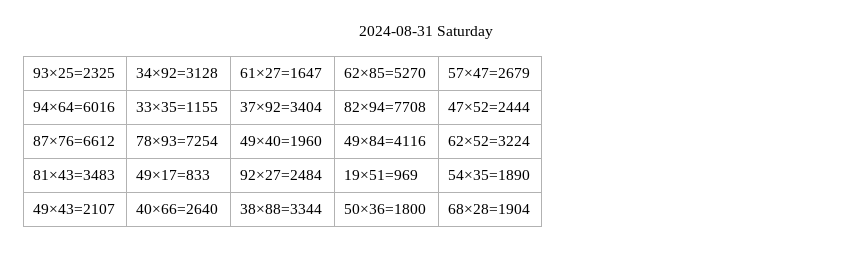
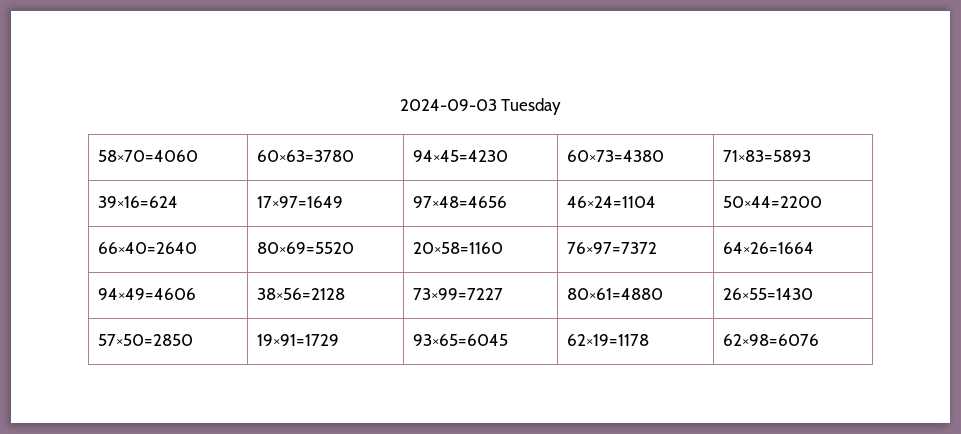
[358,26,494,39] [33,68,116,78] [136,68,219,78] [240,68,323,78] [344,68,427,78] [448,68,531,78] [33,102,116,112] [136,102,219,112] [240,102,323,112] [344,102,427,112] [448,102,531,112] [33,136,116,146] [136,136,219,146] [240,136,323,146] [344,136,427,146] [448,136,531,146] [33,170,116,180] [136,170,211,180] [240,170,323,180] [344,170,419,180] [448,170,531,180] [33,204,116,214] [136,204,219,214] [240,204,323,214] [344,204,427,214] [448,204,531,214] 2024-08-31 Saturday // 93×25=2325 | 34×92=3128 | 61×27=1647 | 62×85=5270 | 57×47=2679 // 94×64=6016 | 33×35=1155 | 37×92=3404 | 82×94=7708 | 47×52=2444 // 87×76=6612 | 78×93=7254 | 49×40=1960 | 49×84=4116 | 62×52=3224 // 81×43=3483 | 49×17=833 | 92×27=2484 | 19×51=969 | 54×35=1890 // 49×43=2107 | 40×66=2640 | 38×88=3344 | 50×36=1800 | 68×28=1904 -> [399,98,562,115] [98,150,199,162] [257,150,355,162] [413,150,509,162] [567,150,665,162] [723,150,812,162] [98,196,179,208] [257,196,344,208] [413,196,508,208] [567,196,657,208] [723,196,823,208] [98,242,198,254] [257,242,355,254] [413,242,504,254] [567,242,658,254] [723,242,815,254] [98,288,197,300] [257,288,346,300] [413,288,504,300] [567,288,664,300] [723,288,814,300] [98,334,194,346] [257,334,340,346] [413,334,509,346] [567,334,650,346] [723,334,820,346] 2024-09-03 Tuesday // 58×70=4060 | 60×63=3780 | 94×45=4230 | 60×73=4380 | 71×83=5893 // 39×16=624 | 17×97=1649 | 97×48=4656 | 46×24=1104 | 50×44=2200 // 66×40=2640 | 80×69=5520 | 20×58=1160 | 76×97=7372 | 64×26=1664 // 94×49=4606 | 38×56=2128 | 73×99=7227 | 80×61=4880 | 26×55=1430 // 57×50=2850 | 19×91=1729 | 93×65=6045 | 62×19=1178 | 62×98=6076

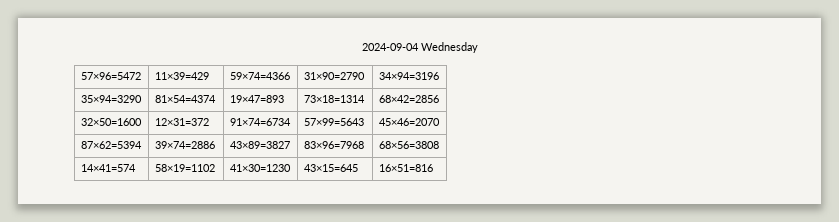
[399,98,562,115] [98,150,199,162] [257,150,355,162] [413,150,509,162] [567,150,665,162] [723,150,812,162] [98,196,179,208] [257,196,344,208] [413,196,508,208] [567,196,657,208] [723,196,823,208] [98,242,198,254] [257,242,355,254] [413,242,504,254] [567,242,658,254] [723,242,815,254] [98,288,197,300] [257,288,346,300] [413,288,504,300] [567,288,664,300] [723,288,814,300] [98,334,194,346] [257,334,340,346] [413,334,509,346] [567,334,650,346] [723,334,820,346] 2024-09-03 Tuesday // 58×70=4060 | 60×63=3780 | 94×45=4230 | 60×73=4380 | 71×83=5893 // 39×16=624 | 17×97=1649 | 97×48=4656 | 46×24=1104 | 50×44=2200 // 66×40=2640 | 80×69=5520 | 20×58=1160 | 76×97=7372 | 64×26=1664 // 94×49=4606 | 38×56=2128 | 73×99=7227 | 80×61=4880 | 26×55=1430 // 57×50=2850 | 19×91=1729 | 93×65=6045 | 62×19=1178 | 62×98=6076 -> [361,42,478,53] [80,72,141,80] [154,72,209,80] [229,72,290,80] [303,72,365,80] [378,72,439,80] [80,95,142,103] [154,95,216,103] [229,95,284,103] [303,95,365,103] [378,95,439,103] [80,118,142,126] [154,118,209,126] [229,118,291,126] [303,118,364,126] [378,118,440,126] [80,141,142,149] [154,141,215,149] [229,141,290,149] [303,141,364,149] [378,141,439,149] [80,164,136,172] [154,164,215,172] [229,164,291,172] [303,164,358,172] [378,164,433,172] 2024-09-04 Wednesday // 57×96=5472 | 11×39=429 | 59×74=4366 | 31×90=2790 | 34×94=3196 // 35×94=3290 | 81×54=4374 | 19×47=893 | 73×18=1314 | 68×42=2856 // 32×50=1600 | 12×31=372 | 91×74=6734 | 57×99=5643 | 45×46=2070 // 87×62=5394 | 39×74=2886 | 43×89=3827 | 83×96=7968 | 68×56=3808 // 14×41=574 | 58×19=1102 | 41×30=1230 | 43×15=645 | 16×51=816

